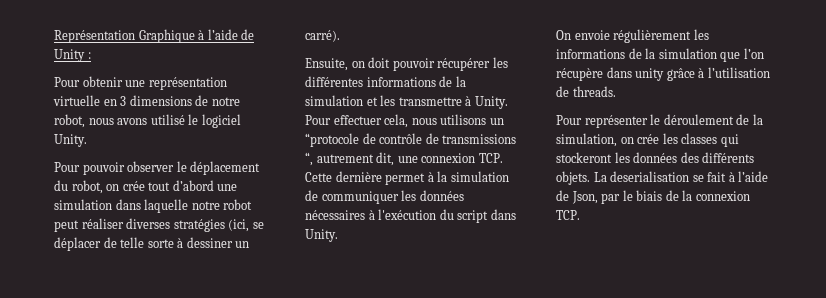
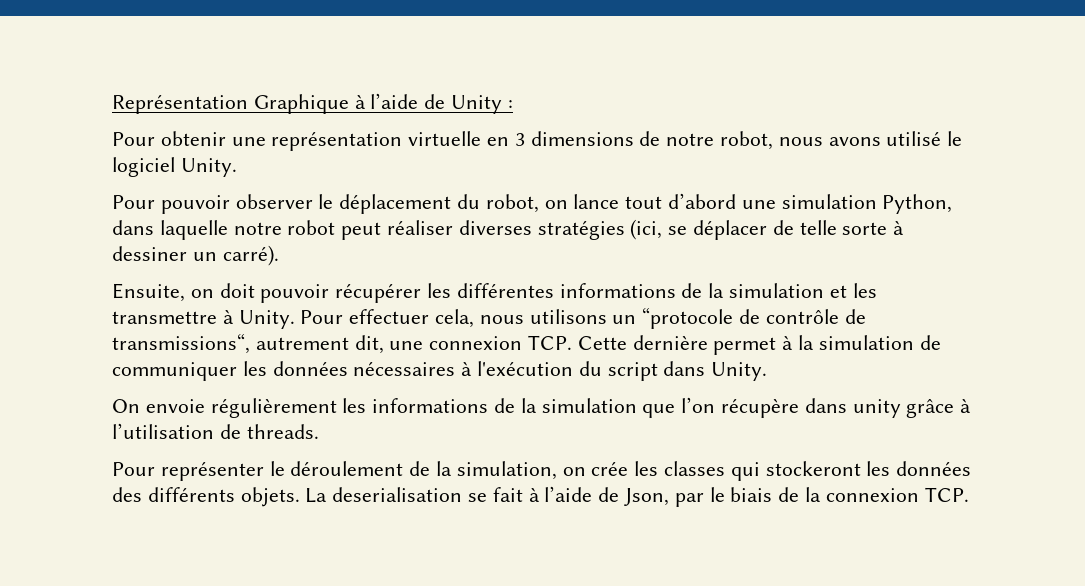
[122,181,145,191] crée -> [573,194,620,209] lance
(112, 204) none -> [882,194,953,214] Python,
[442,134,517,144] [305,152,313,166] transmissions “, -> [112,333,250,354] transmissions“,

